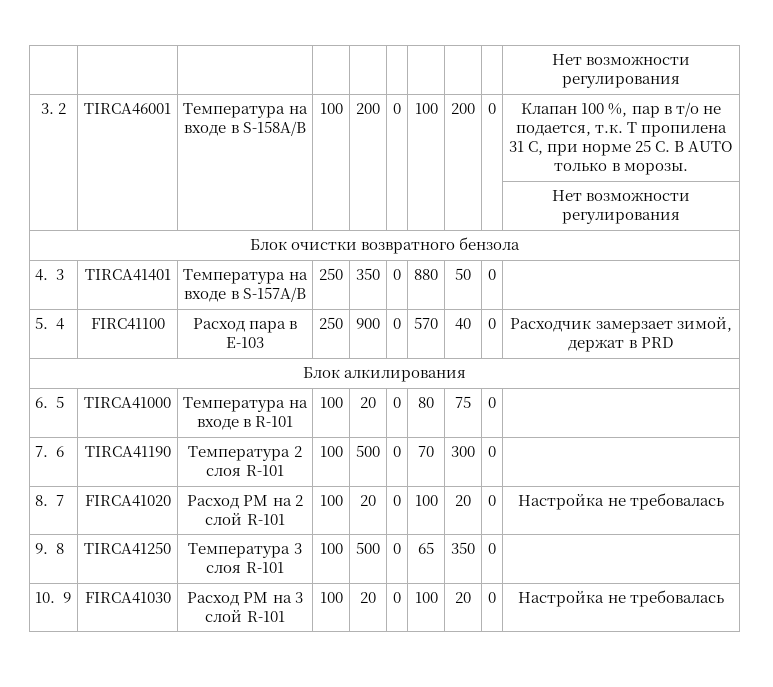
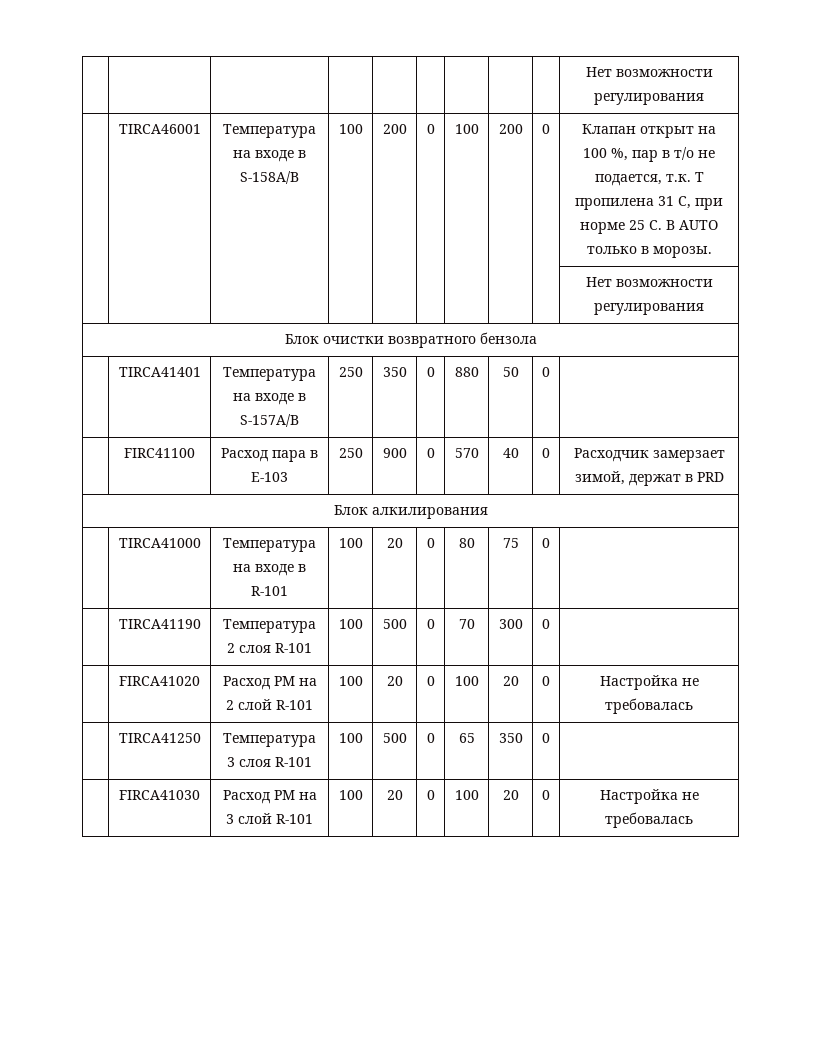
[551,54,691,65] [562,76,680,88] [40,103,67,114] | | | | | | | | | Нет возможности регулирования // 3. 2 -> [585,67,713,77] [594,93,704,105] | | | | | | | | | Нет возможности регулирования //
(578, 108) none -> [640,126,716,138] открыт на
[35,269,64,281] 4. 3 -> (537, 338) none
[35,317,64,330] 5. 4 -> (550, 372) none
[35,396,64,408] 6. 5 -> (488, 513) none
[35,446,64,457] 7. 6 -> (550, 543) none
[35,495,64,506] 8. 7 -> (550, 624) none
[35,543,64,554] 9. 8 -> (693, 706) none
[35,592,71,603] 10. 9 -> (550, 738) none

